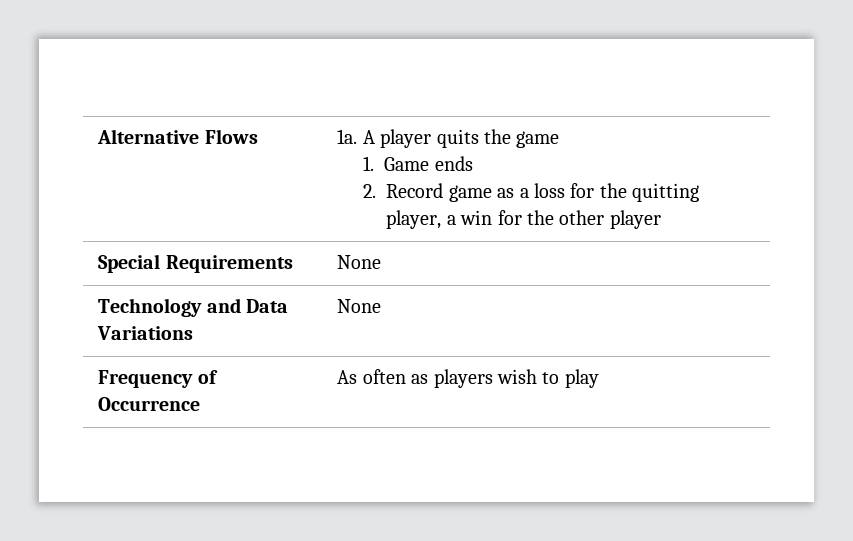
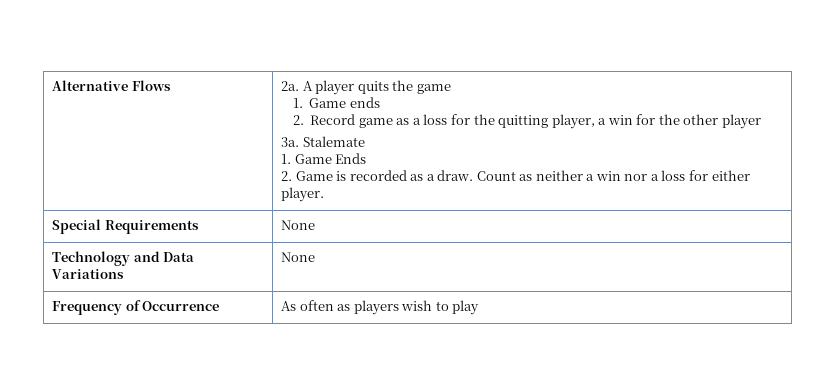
[337,129,358,144] 1a. -> [281,81,300,91] 2a.
(661, 219) none -> [281,136,365,147] [281,153,367,164] [281,170,750,181] [281,187,325,202] // 3a. Stalemate // 1. Game Ends // 2. Game is recorded as a draw. Count as neither a win nor a loss for either player.

